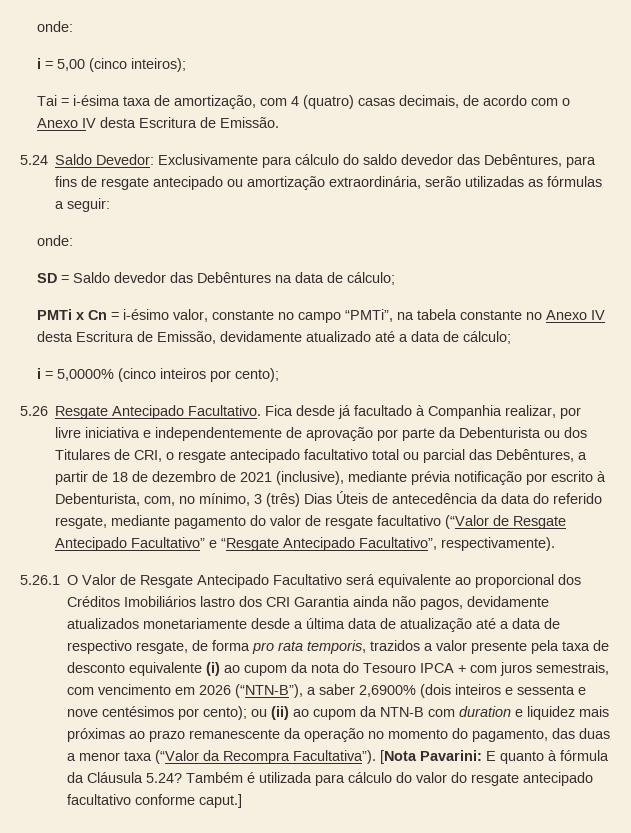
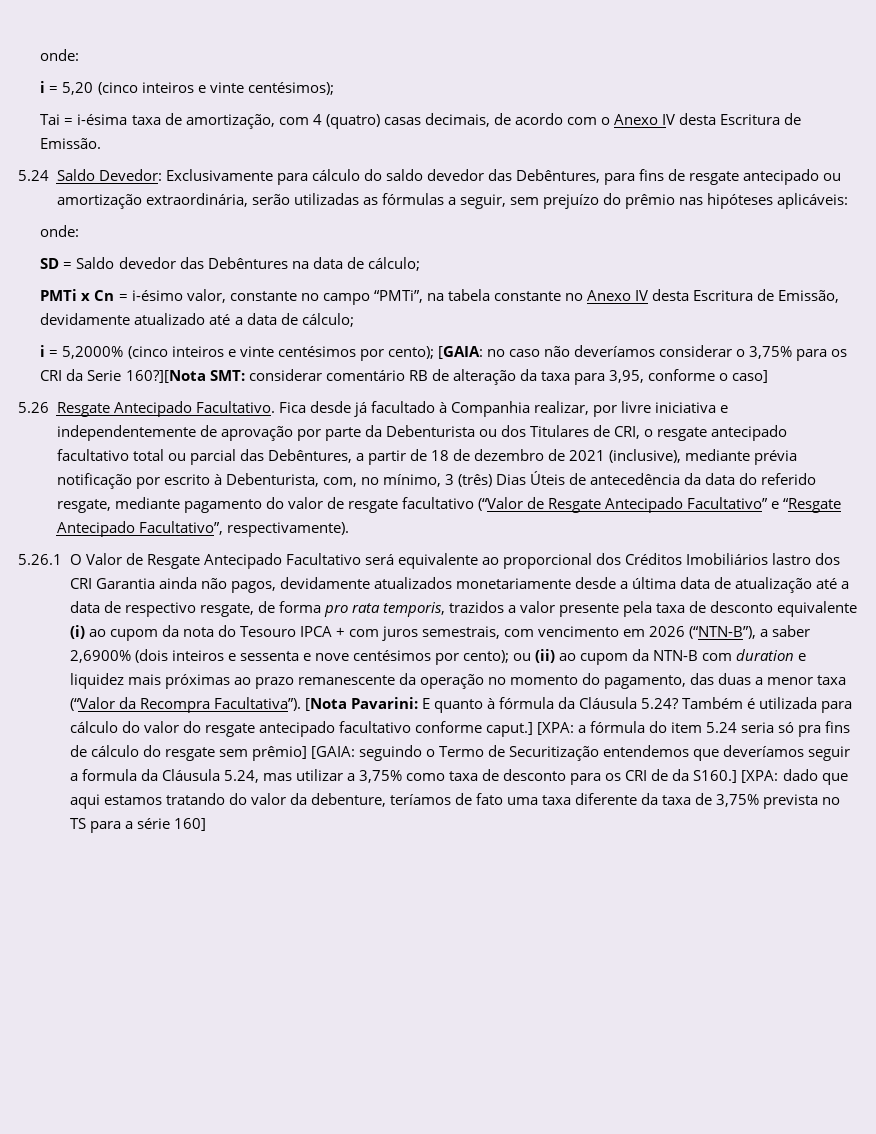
[56,58,186,72] 5,00 (cinco inteiros); -> [62,82,334,95] 5,20 (cinco inteiros e vinte centésimos);
[67,198,111,212] seguir: -> [459,193,849,209] seguir, sem prejuízo do prêmio nas hipóteses aplicáveis:
[56,368,279,382] 5,0000% (cinco inteiros por cento); -> [62,345,848,361] [40,369,769,385] 5,2000% (cinco inteiros e vinte centésimos por cento); [GAIA: no caso não deveríamos considerar o 3,75% para os CRI da Serie 160?][Nota SMT: considerar comentário RB de alteração da taxa para 3,95, conforme o caso]
(243, 801) none -> [536,721,851,737] [69,745,851,761] [69,769,848,785] [69,793,841,809] [69,818,206,833] [XPA: a fórmula do item 5.24 seria só pra fins de cálculo do resgate sem prêmio] [GAIA: seguindo o Termo de Securitização entendemos que deveríamos seguir a formula da Cláusula 5.24, mas utilizar a 3,75% como taxa de desconto para os CRI de da S160.] [XPA: dado que aqui estamos tratando do valor da debenture, teríamos de fato uma taxa diferente da taxa de 3,75% prevista no TS para a série 160]

